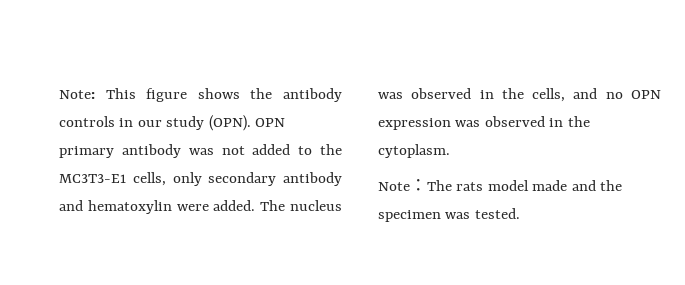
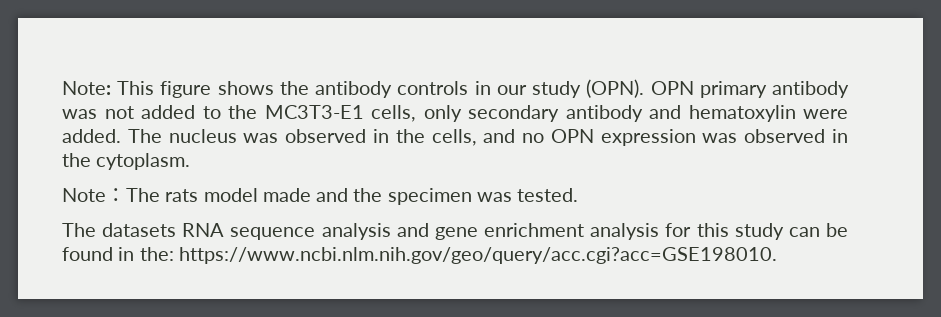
(520, 213) none -> [62,223,849,240] [62,247,777,264] // The datasets RNA sequence analysis and gene enrichment analysis for this study can be found in the: https://www.ncbi.nlm.nih.gov/geo/query/acc.cgi?acc=GSE198010.

